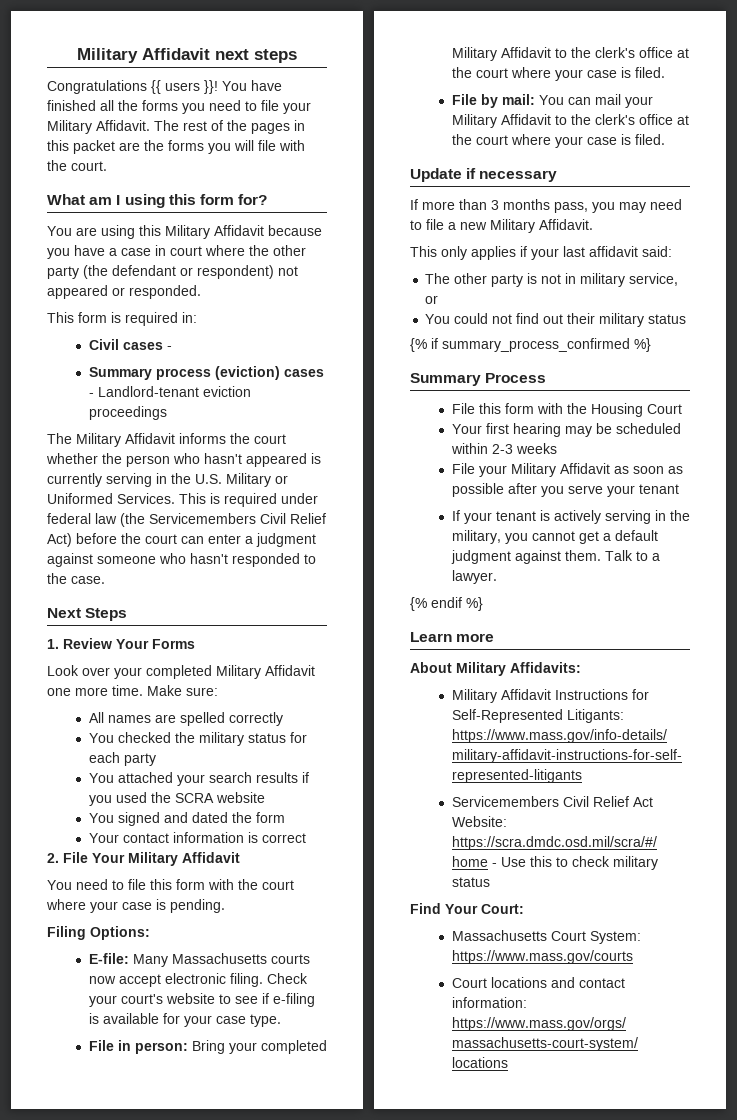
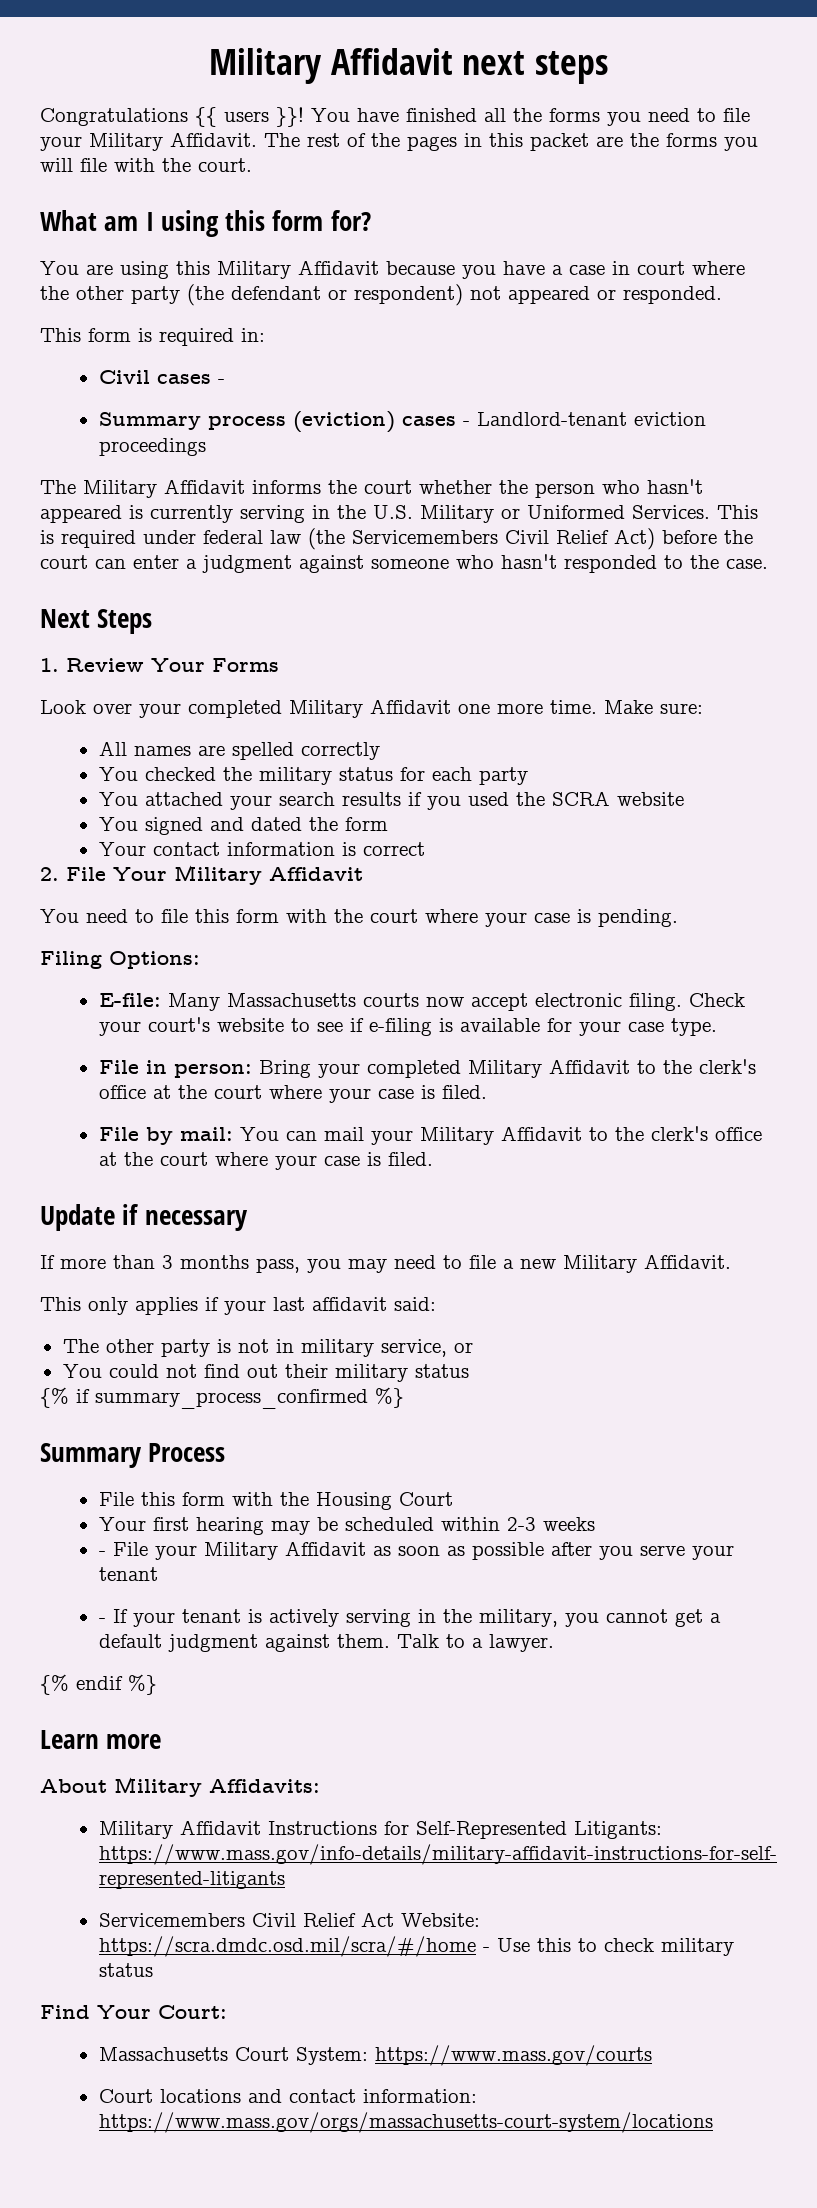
(557, 448) none -> [98,1551,106,1556] -
(679, 489) none -> [98,1618,106,1623] -

